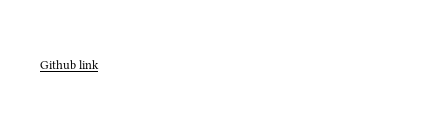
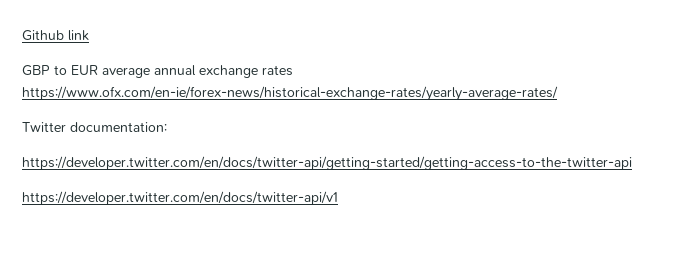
(100, 64) none -> [22,65,293,78] [22,86,558,101] [22,122,167,132] [22,156,632,170] [22,191,338,205] // GBP to EUR average annual exchange rates https://www.ofx.com/en-ie/forex-news/historical-exchange-rates/yearly-average-rates/ // Twitter documentation: // https://developer.twitter.com/en/docs/twitter-api/getting-started/getting-access-to-the-twitter-api // https://developer.twitter.com/en/docs/twitter-api/v1

